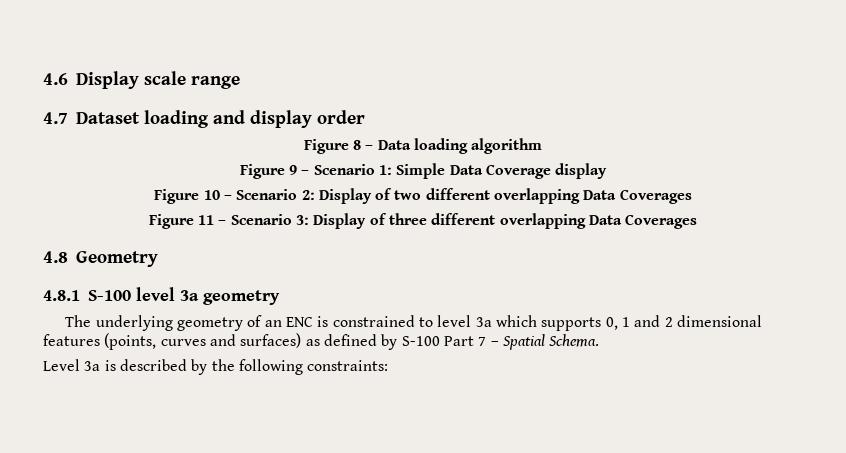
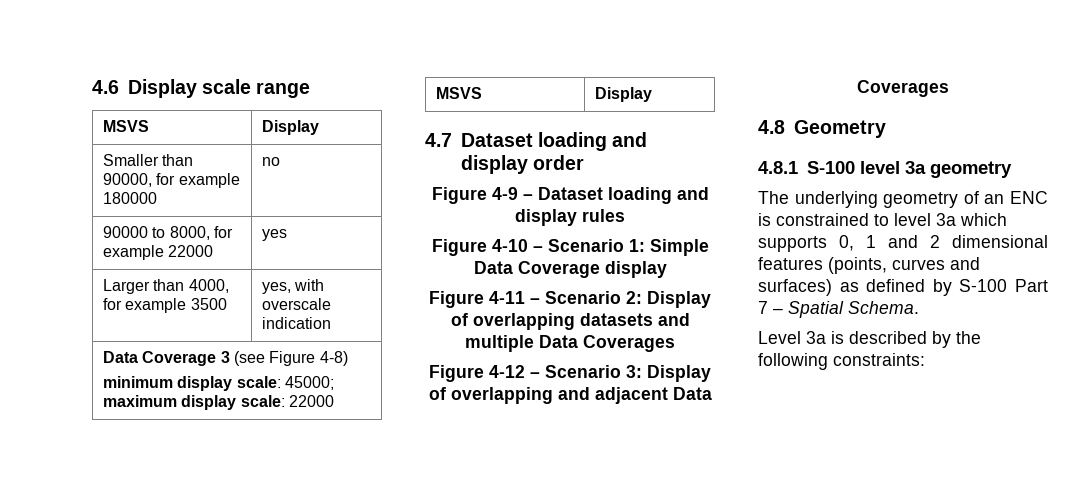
(240, 82) none -> [102,120,149,132] [261,120,319,135] [102,154,194,166] [102,173,240,188] [102,192,157,204] [261,157,280,166] [102,226,233,240] [102,245,214,260] [261,229,287,241] [102,279,229,294] [102,298,227,313] [261,279,325,294] [261,298,331,310] [261,317,331,329] [102,351,348,366] [102,376,334,391] [102,395,334,410] [435,87,482,99] [594,87,652,102] // MSVS | Display // Smaller than 90000, for example 180000 | no // 90000 to 8000, for example 22000 | yes // Larger than 4000, for example 3500 | yes, with overscale indication // Data Coverage 3 (see Figure 4-8) // minimum display scale: 45000; maximum display scale: 22000 // MSVS | Display
[353,138,543,154] [239,164,298,179] 8 – Data loading algorithm // Figure 9 -> [491,187,709,204] [515,209,625,226] [431,239,528,256] 4-9 – Dataset loading and display rules // Figure 4-10
[203,190,220,200] 10 -> [489,291,525,304] 4-11
[394,188,581,204] two different overlapping -> [472,313,690,330] [465,335,534,352] overlapping datasets and multiple
[198,215,215,225] 11 -> [489,365,525,378] 4-12
[388,213,586,229] three different overlapping -> [450,387,668,404] overlapping and adjacent

